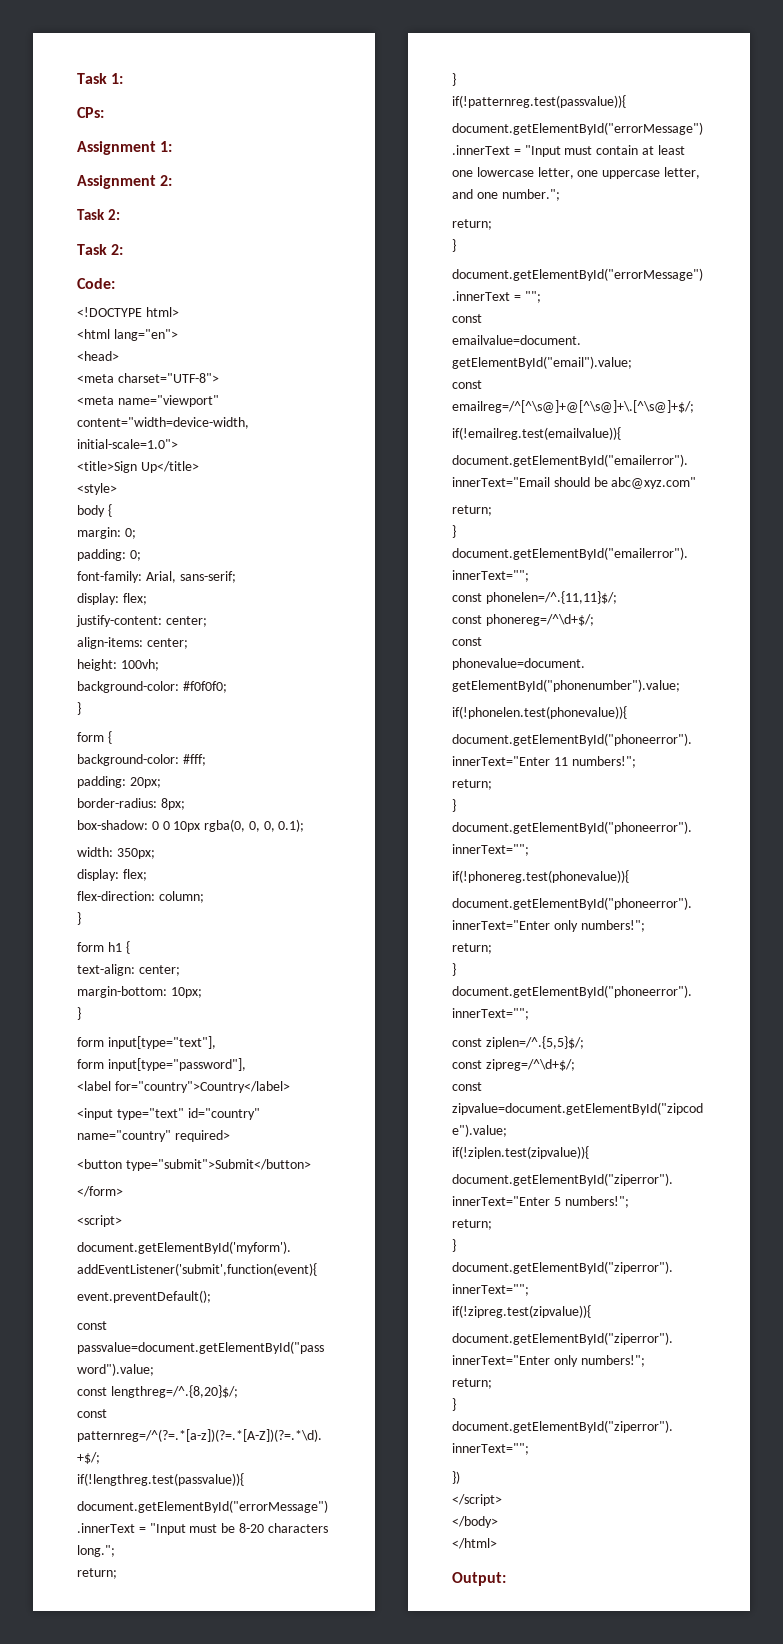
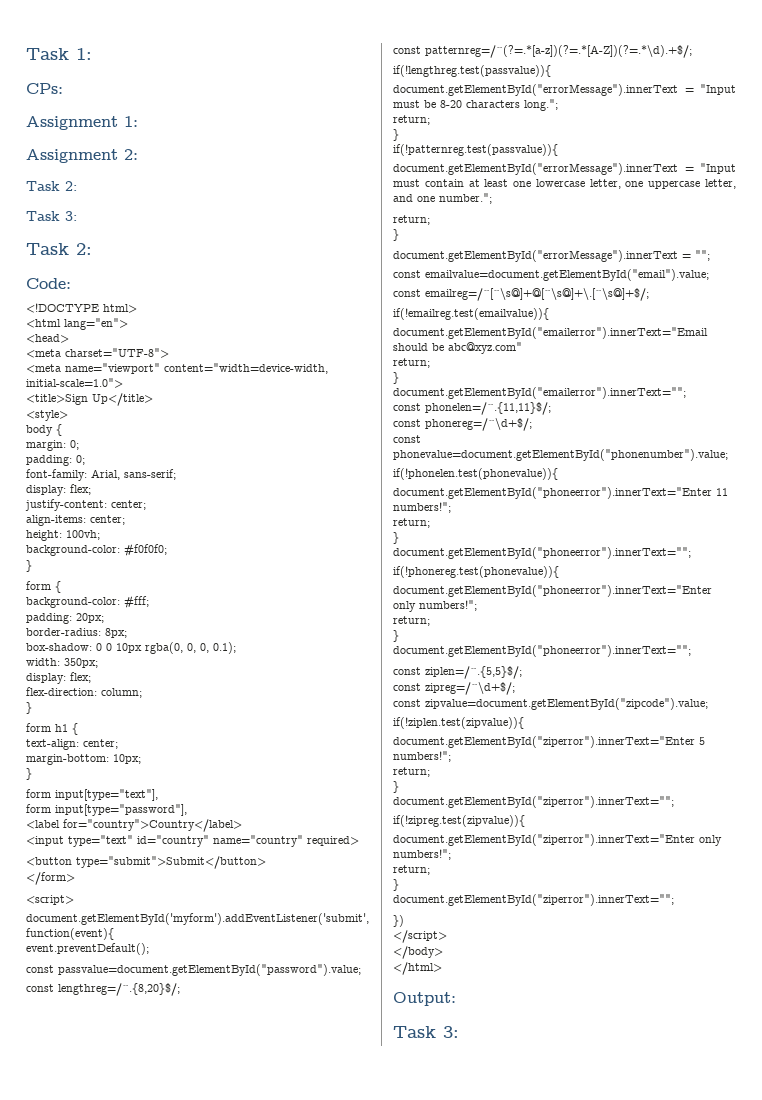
(120, 214) none -> [26,211,77,221] // Task 3:
(506, 1579) none -> [393,1026,459,1038] // Task 3:

